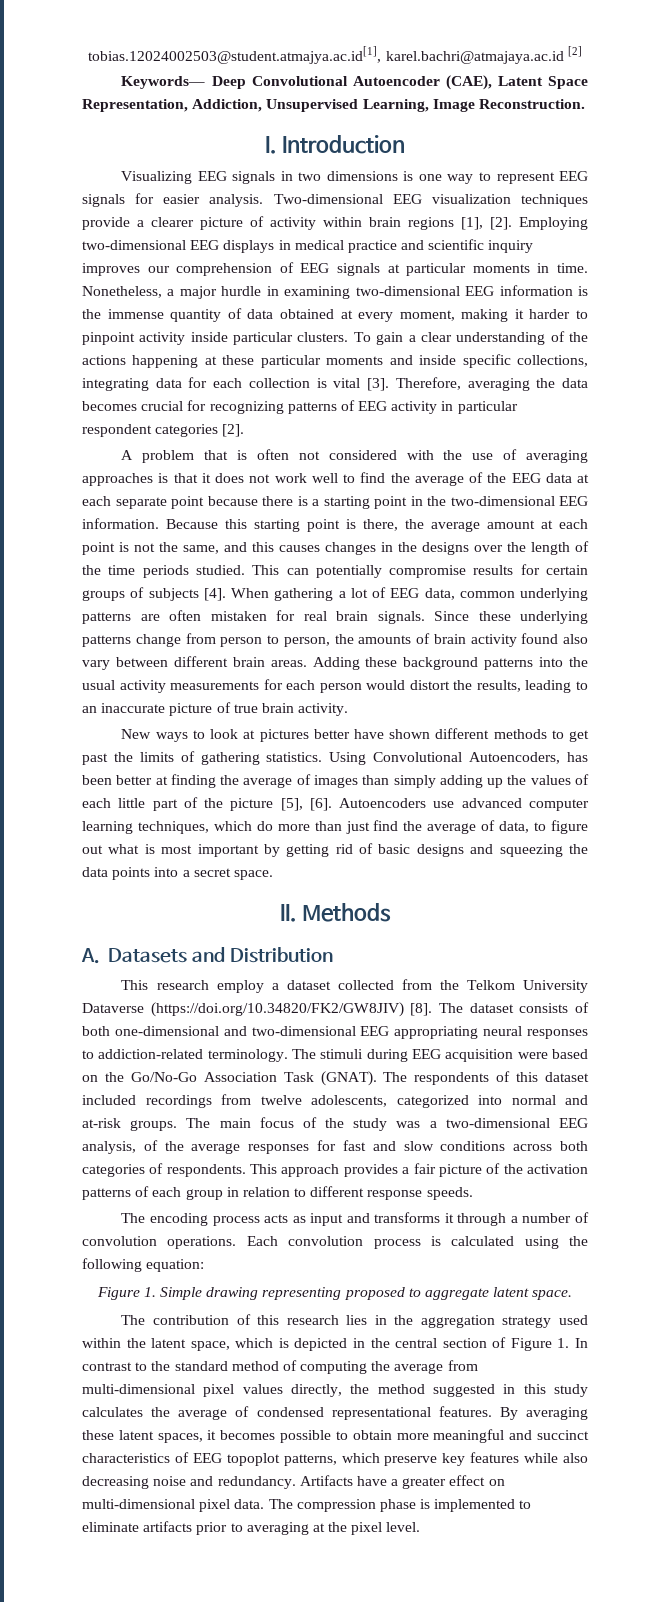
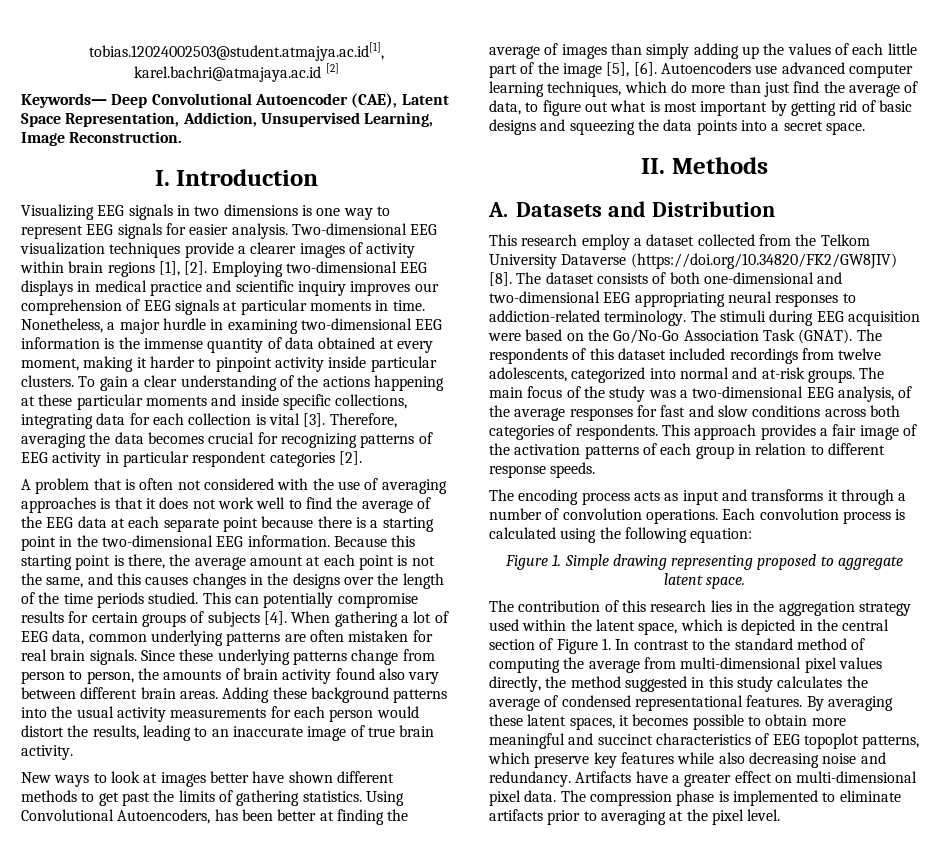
[200,217,243,230] picture -> [299,243,345,258] images
[169,703,213,716] picture -> [307,726,347,741] image
[259,729,309,742] pictures -> [160,772,206,787] images
[230,798,274,811] picture -> [562,63,602,78] image
[438,1164,482,1177] picture -> [859,425,899,440] image

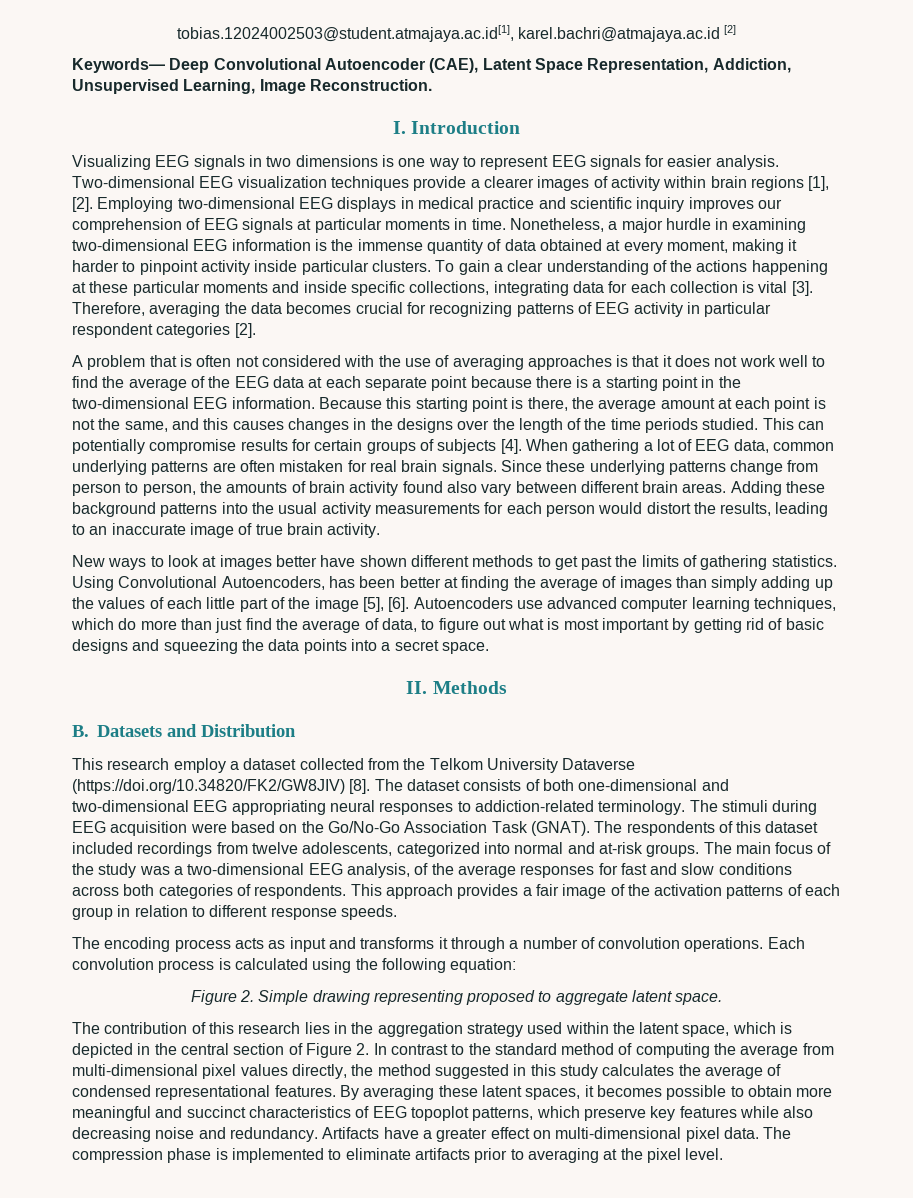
[89,42,384,61] tobias.12024002503@student.atmajya.ac.id[1], -> [176,25,514,42] tobias.12024002503@student.atmajaya.ac.id[1],
[488,202,508,217] A. -> [72,725,89,737] B.
[552,554,562,566] 1. -> [239,990,254,1002] 2.
[601,638,611,650] 1. -> [356,1043,370,1055] 2.

